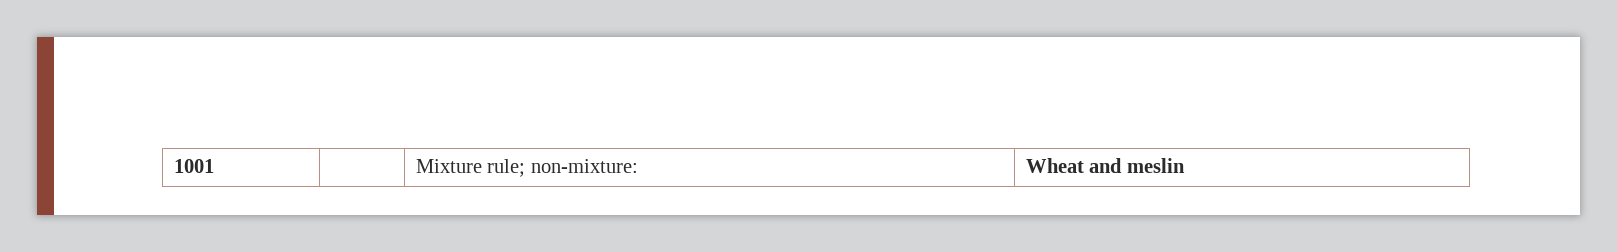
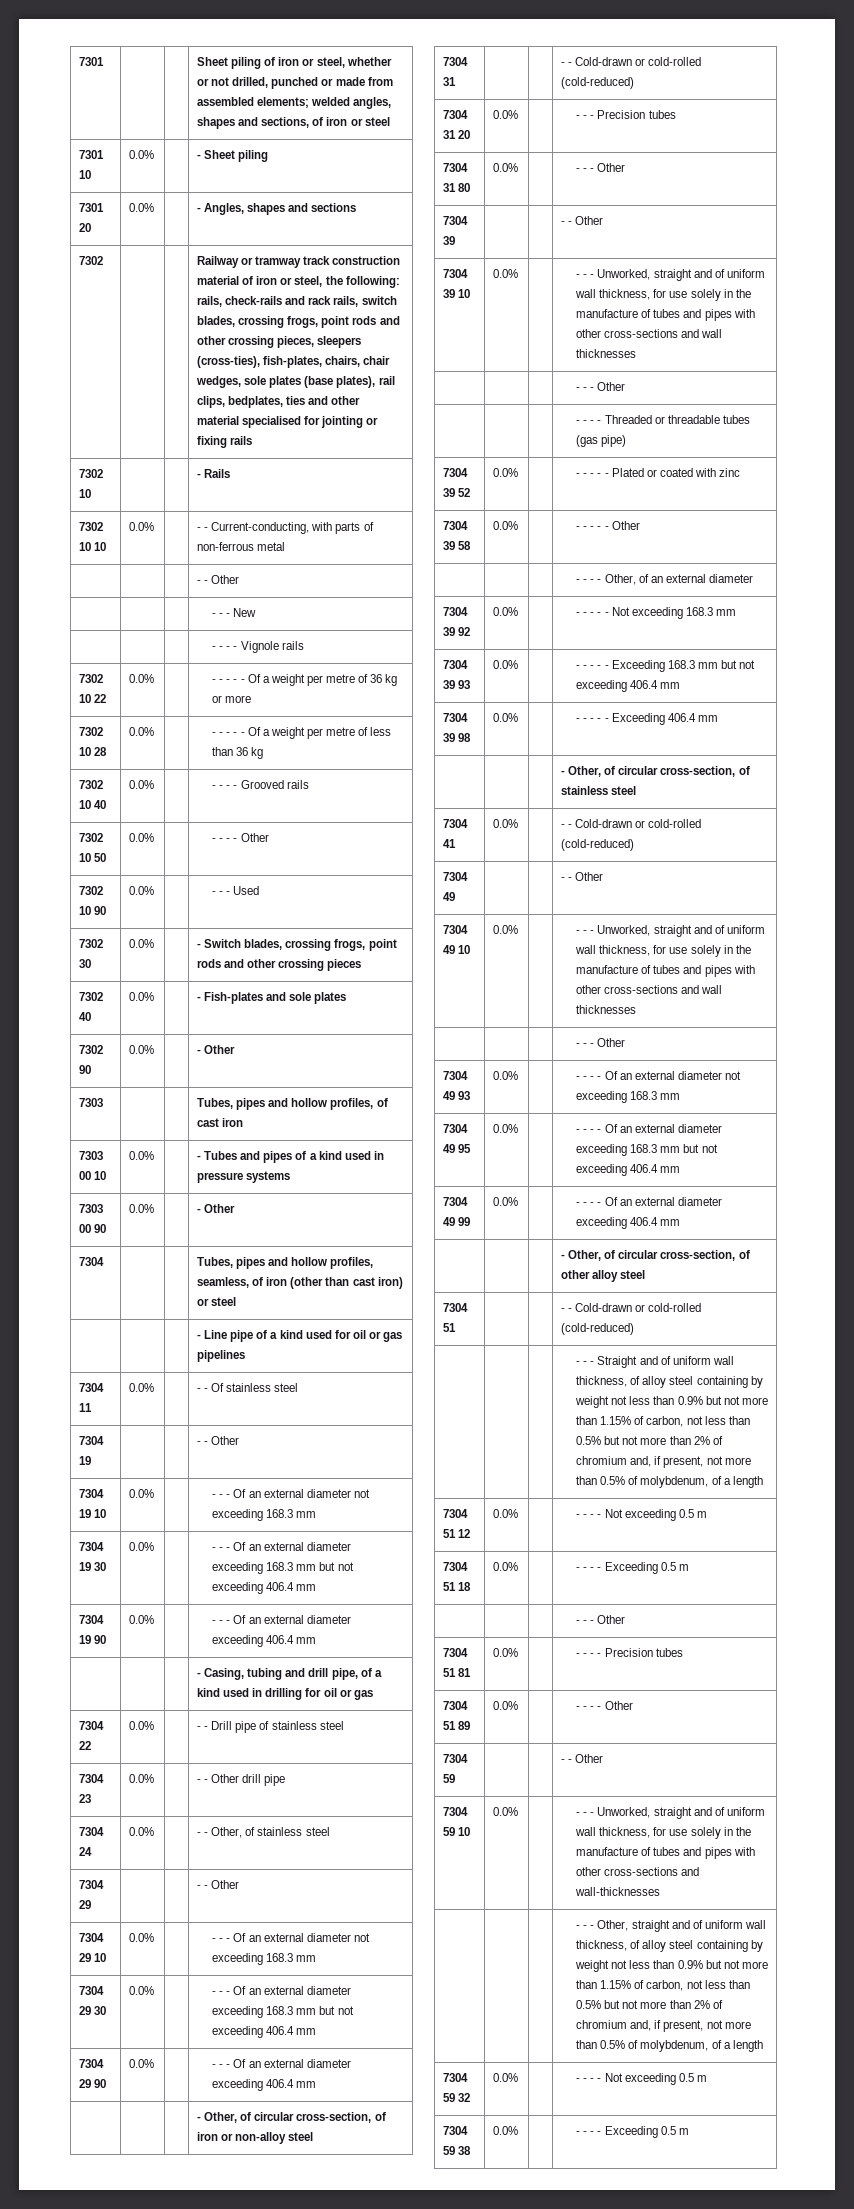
[173,159,214,173] [415,159,638,177] [1025,158,1185,173] 1001 | | Mixture rule; non-mixture: | Wheat and meslin -> [78,57,104,66] [196,57,392,69] [196,77,393,89] [196,97,392,109] [196,117,390,129] [78,150,104,159] [78,170,91,179] [128,150,154,159] [196,150,269,162] [78,203,104,212] [78,223,91,232] [128,203,154,212] [196,203,357,215] [78,256,103,265] [196,256,401,268] [196,276,400,288] [196,296,397,307] [196,316,400,328] [196,336,362,348] [196,356,391,368] [195,376,395,388] [196,396,361,408] [196,416,379,428] [196,436,253,448] [78,469,103,478] [78,489,91,498] [196,469,231,478] [78,522,103,531] [78,542,107,551] [128,522,154,531] [196,522,374,534] [196,542,286,551] [196,575,240,584] [212,608,257,617] [212,641,304,653] [78,674,103,683] [78,694,107,703] [128,674,154,683] [212,674,398,686] [212,695,252,703] [78,727,103,736] [78,747,108,756] [128,727,154,736] [212,727,392,739] [212,747,264,759] [78,780,103,789] [78,800,107,809] [128,780,154,789] [212,780,309,789] [78,833,103,842] [78,853,107,862] [128,833,154,842] [212,833,269,842] [78,886,103,895] [78,906,107,915] [128,886,154,895] [212,886,260,895] [78,939,103,948] [78,959,91,968] [128,939,154,948] [196,939,397,951] [196,959,362,971] [78,992,103,1001] [78,1012,91,1021] [128,992,154,1001] [196,992,347,1004] [78,1045,103,1054] [78,1065,91,1074] [128,1045,154,1054] [196,1045,236,1054] [78,1098,103,1107] [196,1098,388,1110] [196,1118,244,1127] [78,1151,103,1160] [78,1171,107,1180] [128,1151,154,1160] [196,1151,384,1163] [196,1171,291,1183] [78,1204,103,1213] [78,1224,107,1233] [128,1204,154,1213] [196,1204,236,1213] [78,1257,104,1266] [196,1257,374,1269] [196,1277,403,1289] [196,1297,237,1306] [196,1330,403,1342] [196,1350,245,1362] [78,1383,104,1392] [78,1403,92,1412] [128,1383,154,1392] [196,1383,299,1392] [78,1436,104,1445] [78,1456,91,1465] [196,1436,240,1445] [78,1489,104,1498] [78,1509,107,1518] [128,1489,154,1498] [212,1489,370,1498] [212,1509,317,1521] [78,1542,104,1551] [78,1562,107,1571] [128,1542,154,1551] [212,1542,351,1551] [212,1562,354,1574] [212,1582,317,1594] [78,1615,104,1624] [78,1635,107,1644] [128,1615,154,1624] [212,1615,351,1624] [212,1635,317,1647] [196,1668,382,1680] [196,1688,373,1700] [78,1721,104,1730] [78,1741,91,1750] [128,1721,154,1730] [196,1721,344,1733] [78,1774,104,1783] [78,1794,91,1803] [128,1774,154,1783] [196,1774,286,1786] [78,1827,104,1836] [78,1847,92,1856] [128,1827,154,1836] [196,1827,330,1838] [78,1880,104,1889] [78,1900,91,1909] [196,1880,240,1889] [78,1933,104,1942] [78,1953,107,1962] [128,1933,154,1942] [212,1933,370,1942] [212,1953,317,1965] [78,1986,104,1995] [78,2006,107,2015] [128,1986,154,1995] [212,1986,351,1995] [212,2006,354,2018] [212,2026,317,2038] [78,2059,104,2068] [78,2079,107,2088] [128,2059,154,2068] [212,2059,351,2068] [212,2079,317,2091] [196,2112,386,2123] [196,2132,314,2144] [442,57,468,66] [442,77,456,86] [560,57,702,66] [560,77,634,89] [442,110,468,119] [442,130,471,139] [492,110,518,119] [576,110,676,119] [442,163,468,172] [442,183,471,192] [492,163,518,172] [576,163,626,172] [442,216,468,225] [442,236,455,245] [560,216,604,225] [442,269,468,278] [442,289,471,298] [492,269,518,278] [576,269,765,281] [575,289,751,301] [576,309,755,321] [576,329,723,338] [576,349,637,358] [576,382,626,391] [576,415,750,424] [576,435,627,447] [442,468,468,477] [442,488,471,497] [492,468,518,477] [576,468,741,477] [442,521,468,530] [442,541,472,550] [492,521,518,530] [576,521,640,530] [576,574,753,585] [442,607,468,616] [442,627,471,636] [492,607,518,616] [576,607,736,619] [442,660,468,669] [442,680,471,689] [492,660,518,669] [576,660,756,672] [576,680,681,692] [442,713,468,722] [442,733,472,742] [492,713,518,722] [576,713,718,725] [560,766,750,777] [560,786,637,795] [442,819,468,828] [442,839,456,848] [492,819,518,828] [560,819,702,828] [560,839,634,851] [442,872,468,881] [442,892,455,901] [560,872,604,881] [442,925,468,934] [442,945,471,954] [492,925,518,934] [576,925,765,937] [575,945,751,957] [576,965,755,977] [576,985,723,994] [576,1005,637,1014] [576,1038,626,1047] [442,1071,468,1080] [442,1091,471,1100] [492,1071,518,1080] [576,1071,741,1080] [576,1091,681,1103] [442,1124,468,1133] [442,1144,472,1153] [492,1124,518,1133] [576,1124,722,1133] [576,1144,718,1156] [576,1164,681,1176] [442,1197,468,1206] [442,1217,471,1226] [492,1197,518,1206] [576,1197,722,1206] [576,1217,681,1229] [560,1250,750,1261] [560,1270,646,1282] [442,1303,468,1312] [442,1323,456,1332] [560,1303,702,1312] [560,1323,634,1335] [576,1356,734,1368] [576,1376,763,1388] [575,1396,768,1408] [576,1416,750,1427] [576,1436,723,1445] [576,1456,751,1468] [576,1476,763,1488] [442,1509,468,1518] [442,1529,471,1538] [492,1509,518,1518] [576,1509,707,1521] [442,1562,468,1571] [442,1582,472,1591] [492,1562,518,1571] [576,1562,689,1574] [576,1615,626,1624] [442,1648,468,1657] [442,1668,472,1677] [492,1648,518,1657] [576,1648,683,1657] [442,1701,468,1710] [442,1721,471,1730] [492,1701,518,1710] [576,1701,633,1710] [442,1754,468,1763] [442,1774,455,1783] [560,1754,604,1763] [442,1807,468,1816] [442,1827,471,1836] [492,1807,518,1816] [576,1807,765,1819] [575,1827,751,1839] [576,1847,755,1859] [576,1867,700,1876] [575,1887,661,1896] [576,1920,766,1932] [576,1940,763,1952] [575,1960,768,1972] [576,1980,750,1991] [576,2000,723,2009] [576,2020,751,2032] [576,2040,763,2052] [442,2073,468,2082] [442,2093,471,2102] [492,2073,518,2082] [576,2073,707,2085] [442,2126,468,2135] [442,2146,472,2155] [492,2126,518,2135] [576,2126,689,2138] 7301 | | | Sheet piling of iron or steel, whether or not drilled, punched or made from assembled elements; welded angles, shapes and sections, of iron or steel // 7301 10 | 0.0% | | - Sheet piling // 7301 20 | 0.0% | | - Angles, shapes and sections // 7302 | | | Railway or tramway track construction material of iron or steel, the following: rails, check-rails and rack rails, switch blades, crossing frogs, point rods and other crossing pieces, sleepers (cross-ties), fish-plates, chairs, chair wedges, sole plates (base plates), rail clips, bedplates, ties and other material specialised for jointing or fixing rails // 7302 10 | | | - Rails // 7302 10 10 | 0.0% | | - - Current-conducting, with parts of non-ferrous metal // | | | - - Other // | | | - - - New // | | | - - - - Vignole rails // 7302 10 22 | 0.0% | | - - - - - Of a weight per metre of 36 kg or more // 7302 10 28 | 0.0% | | - - - - - Of a weight per metre of less than 36 kg // 7302 10 40 | 0.0% | | - - - - Grooved rails // 7302 10 50 | 0.0% | | - - - - Other // 7302 10 90 | 0.0% | | - - - Used // 7302 30 | 0.0% | | - Switch blades, crossing frogs, point rods and other crossing pieces // 7302 40 | 0.0% | | - Fish-plates and sole plates // 7302 90 | 0.0% | | - Other // 7303 | | | Tubes, pipes and hollow profiles, of cast iron // 7303 00 10 | 0.0% | | - Tubes and pipes of a kind used in pressure systems // 7303 00 90 | 0.0% | | - Other // 7304 | | | Tubes, pipes and hollow profiles, seamless, of iron (other than cast iron) or steel // | | | - Line pipe of a kind used for oil or gas pipelines // 7304 11 | 0.0% | | - - Of stainless steel // 7304 19 | | | - - Other // 7304 19 10 | 0.0% | | - - - Of an external diameter not exceeding 168.3 mm // 7304 19 30 | 0.0% | | - - - Of an external diameter exceeding 168.3 mm but not exceeding 406.4 mm // 7304 19 90 | 0.0% | | - - - Of an external diameter exceeding 406.4 mm // | | | - Casing, tubing and drill pipe, of a kind used in drilling for oil or gas // 7304 22 | 0.0% | | - - Drill pipe of stainless steel // 7304 23 | 0.0% | | - - Other drill pipe // 7304 24 | 0.0% | | - - Other, of stainless steel // 7304 29 | | | - - Other // 7304 29 10 | 0.0% | | - - - Of an external diameter not exceeding 168.3 mm // 7304 29 30 | 0.0% | | - - - Of an external diameter exceeding 168.3 mm but not exceeding 406.4 mm // 7304 29 90 | 0.0% | | - - - Of an external diameter exceeding 406.4 mm // | | | - Other, of circular cross-section, of iron or non-alloy steel // 7304 31 | | | - - Cold-drawn or cold-rolled (cold-reduced) // 7304 31 20 | 0.0% | | - - - Precision tubes // 7304 31 80 | 0.0% | | - - - Other // 7304 39 | | | - - Other // 7304 39 10 | 0.0% | | - - - Unworked, straight and of uniform wall thickness, for use solely in the manufacture of tubes and pipes with other cross-sections and wall thicknesses // | | | - - - Other // | | | - - - - Threaded or threadable tubes (gas pipe) // 7304 39 52 | 0.0% | | - - - - - Plated or coated with zinc // 7304 39 58 | 0.0% | | - - - - - Other // | | | - - - - Other, of an external diameter // 7304 39 92 | 0.0% | | - - - - - Not exceeding 168.3 mm // 7304 39 93 | 0.0% | | - - - - - Exceeding 168.3 mm but not exceeding 406.4 mm // 7304 39 98 | 0.0% | | - - - - - Exceeding 406.4 mm // | | | - Other, of circular cross-section, of stainless steel // 7304 41 | 0.0% | | - - Cold-drawn or cold-rolled (cold-reduced) // 7304 49 | | | - - Other // 7304 49 10 | 0.0% | | - - - Unworked, straight and of uniform wall thickness, for use solely in the manufacture of tubes and pipes with other cross-sections and wall thicknesses // | | | - - - Other // 7304 49 93 | 0.0% | | - - - - Of an external diameter not exceeding 168.3 mm // 7304 49 95 | 0.0% | | - - - - Of an external diameter exceeding 168.3 mm but not exceeding 406.4 mm // 7304 49 99 | 0.0% | | - - - - Of an external diameter exceeding 406.4 mm // | | | - Other, of circular cross-section, of other alloy steel // 7304 51 | | | - - Cold-drawn or cold-rolled (cold-reduced) // | | | - - - Straight and of uniform wall thickness, of alloy steel containing by weight not less than 0.9% but not more than 1.15% of carbon, not less than 0.5% but not more than 2% of chromium and, if present, not more than 0.5% of molybdenum, of a length // 7304 51 12 | 0.0% | | - - - - Not exceeding 0.5 m // 7304 51 18 | 0.0% | | - - - - Exceeding 0.5 m // | | | - - - Other // 7304 51 81 | 0.0% | | - - - - Precision tubes // 7304 51 89 | 0.0% | | - - - - Other // 7304 59 | | | - - Other // 7304 59 10 | 0.0% | | - - - Unworked, straight and of uniform wall thickness, for use solely in the manufacture of tubes and pipes with other cross-sections and wall-thicknesses // | | | - - - Other, straight and of uniform wall thickness, of alloy steel containing by weight not less than 0.9% but not more than 1.15% of carbon, not less than 0.5% but not more than 2% of chromium and, if present, not more than 0.5% of molybdenum, of a length // 7304 59 32 | 0.0% | | - - - - Not exceeding 0.5 m // 7304 59 38 | 0.0% | | - - - - Exceeding 0.5 m

